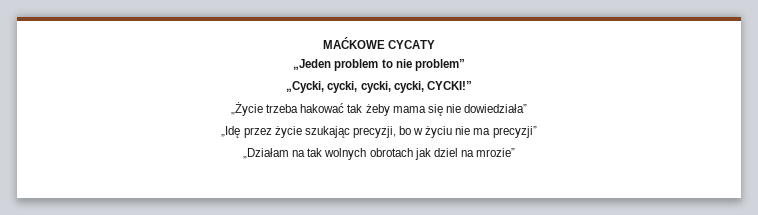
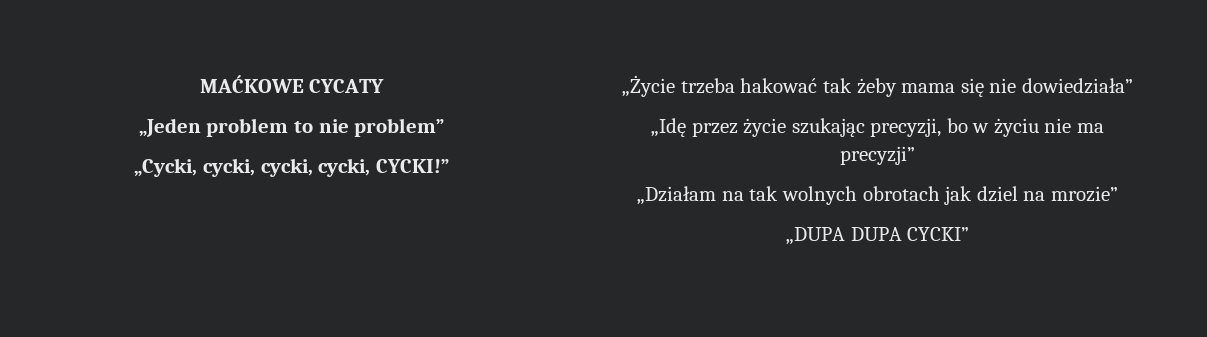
(515, 152) none -> [785,227,970,245] // „DUPA DUPA CYCKI”

